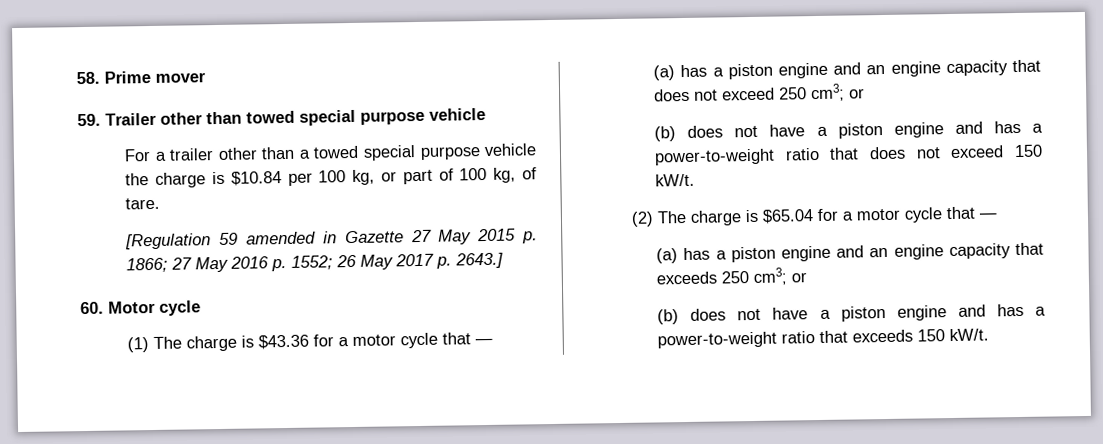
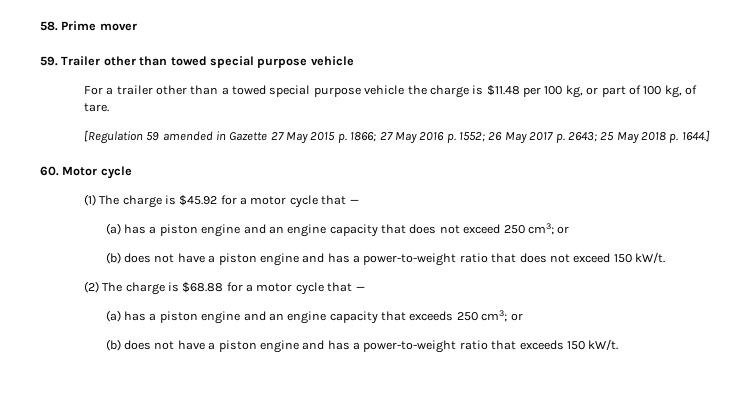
[230,171,282,186] $10.84 -> [486,85,520,96] $11.48
[455,252,504,269] 2643.] -> [567,130,710,144] 2643; 25 May 2018 p. 1644.]
[258,334,310,350] $43.36 -> [179,195,218,206] $45.92
[762,209,815,224] $65.04 -> [182,282,224,293] $68.88

